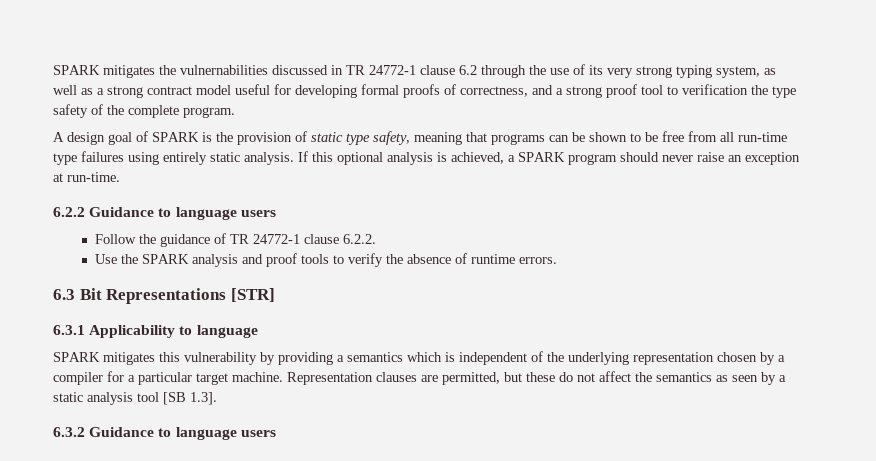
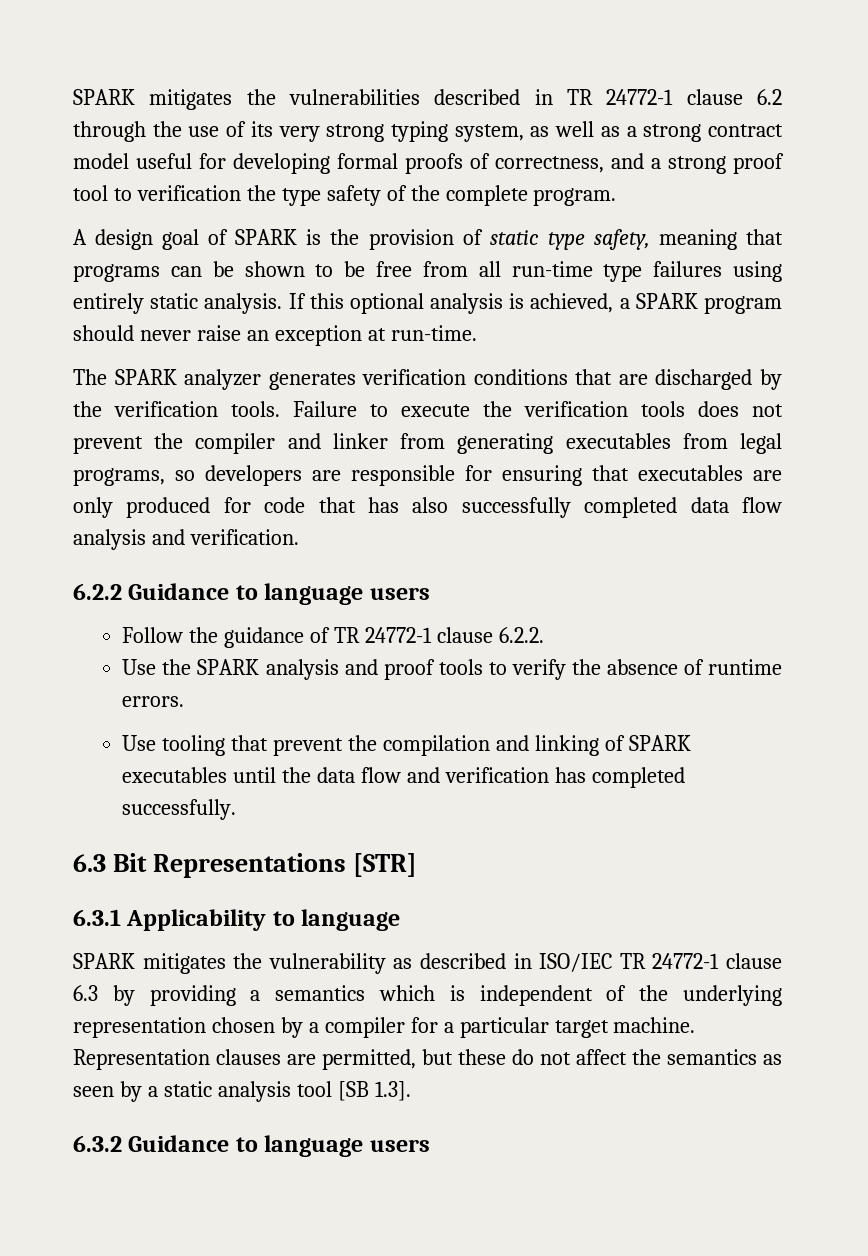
[53,65,328,78] SPARK mitigates the vulnernabilities discussed -> [73,89,521,110] SPARK mitigates the vulnerabilities described
(120, 177) none -> [73,369,782,390] [73,401,783,417] [73,433,782,454] [73,465,782,486] [73,497,782,518] [73,529,299,550] // The SPARK analyzer generates verification conditions that are discharged by the verification tools. Failure to execute the verification tools does not prevent the compiler and linker from generating executables from legal programs, so developers are responsible for ensuring that executables are only produced for code that has also successfully completed data flow analysis and verification.
(558, 260) none -> [122,735,691,756] [122,767,685,788] [122,799,237,820] // Use tooling that prevent the compilation and linking of SPARK executables until the data flow and verification has completed successfully.
[159,352,257,365] this vulnerability -> [233,953,783,974] [73,985,98,1001] the vulnerability as described in ISO/IEC TR 24772-1 clause 6.3

